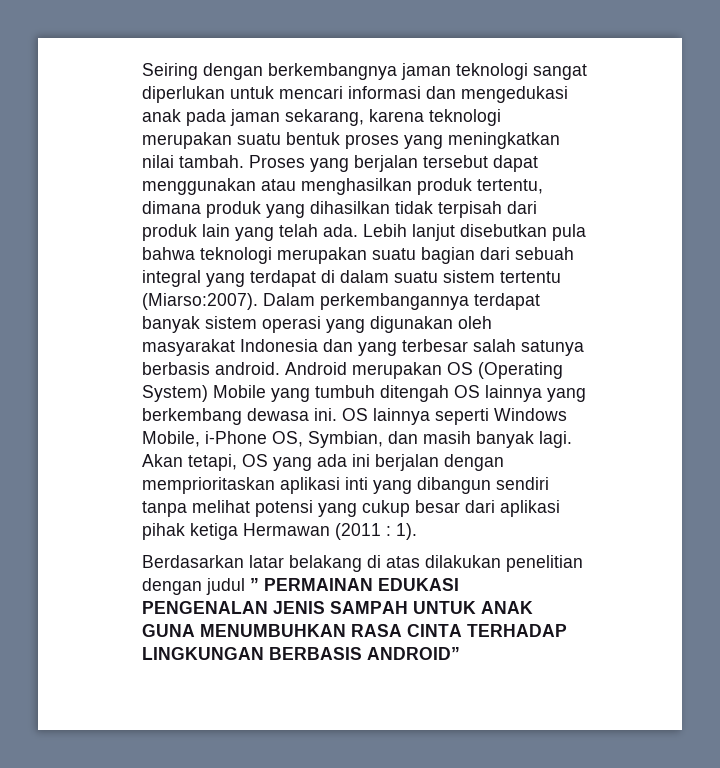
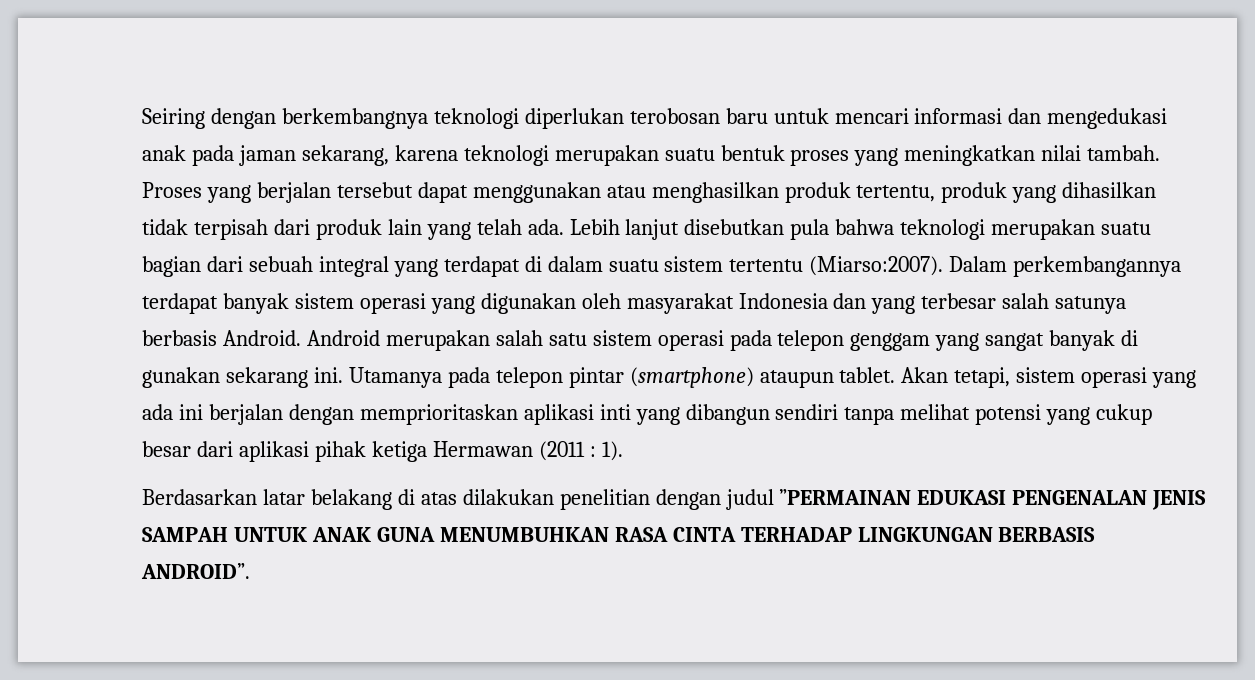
[400,63,587,80] [141,86,225,103] jaman teknologi sangat diperlukan -> [433,108,768,129] teknologi diperlukan terobosan baru
[141,201,201,214] dimana -> (936, 193) none
[214,362,280,375] android. -> [222,330,301,346] Android.
[446,362,563,379] [141,385,586,402] [141,408,567,425] [141,431,572,448] [141,454,268,471] OS (Operating System) Mobile yang tumbuh ditengah OS lainnya yang berkembang dewasa ini. OS lainnya seperti Windows Mobile, i-Phone OS, Symbian, dan masih banyak lagi. Akan tetapi, OS -> [495,330,1139,351] [142,367,1148,388] salah satu sistem operasi pada telepon genggam yang sangat banyak di gunakan sekarang ini. Utamanya pada telepon pintar (smartphone) ataupun tablet. Akan tetapi, sistem operasi
[249,578,373,591] ” PERMAINAN -> [779,489,912,505] ”PERMAINAN
[366,647,460,660] ANDROID” -> [141,563,251,579] ANDROID”.

